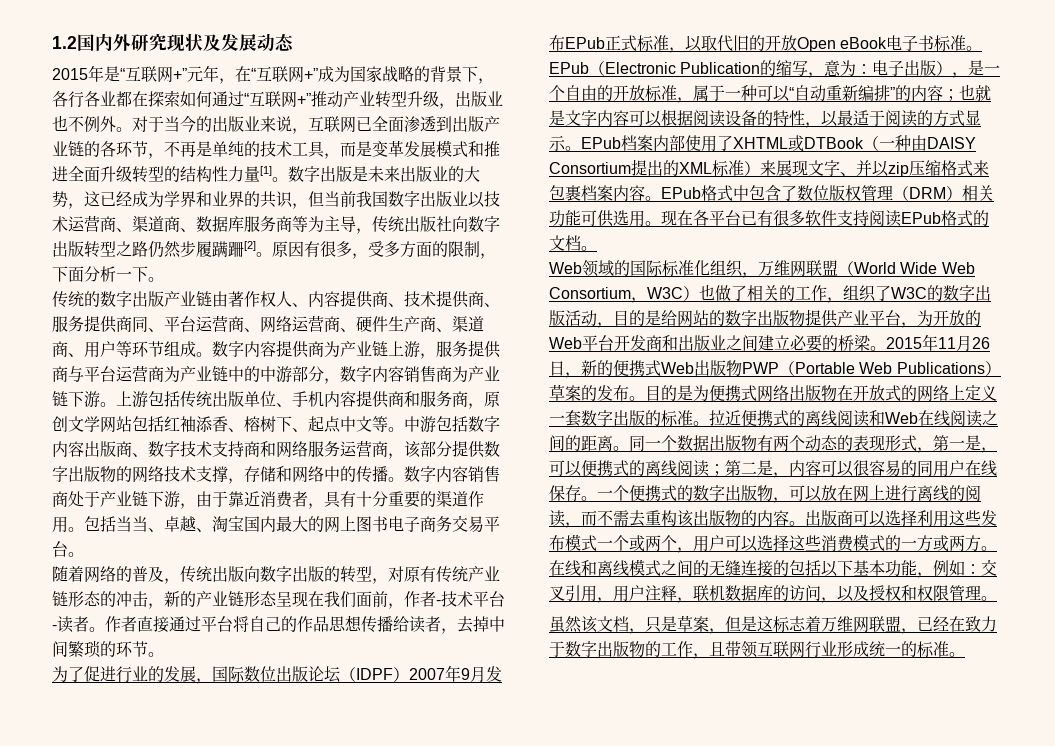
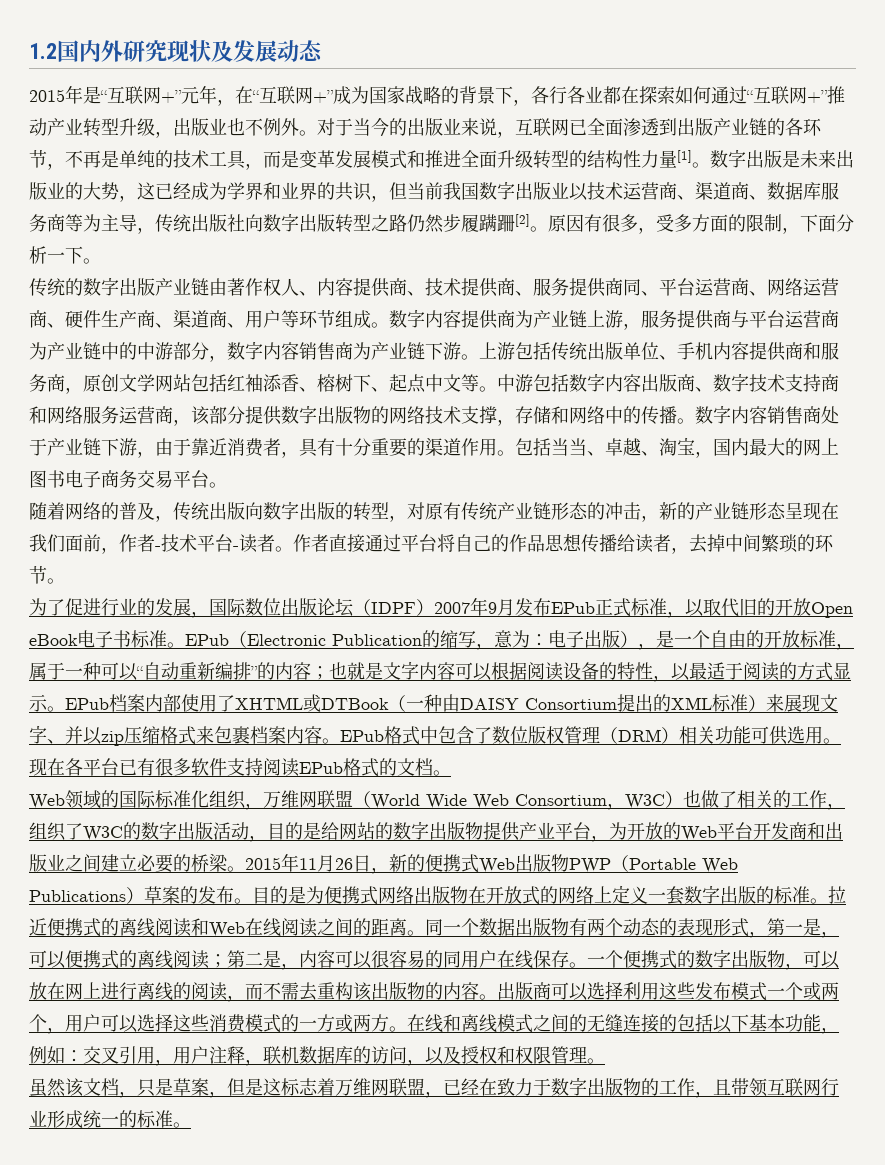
(244, 523) none -> [695,451,713,458] ，

